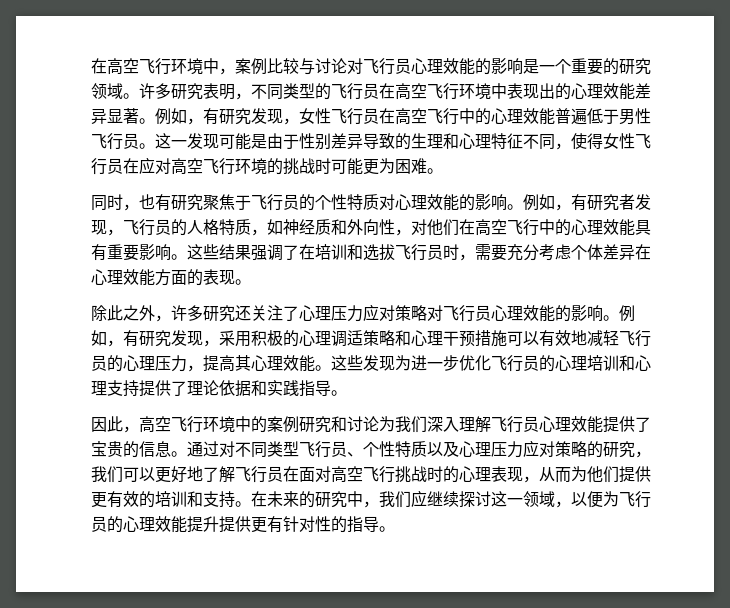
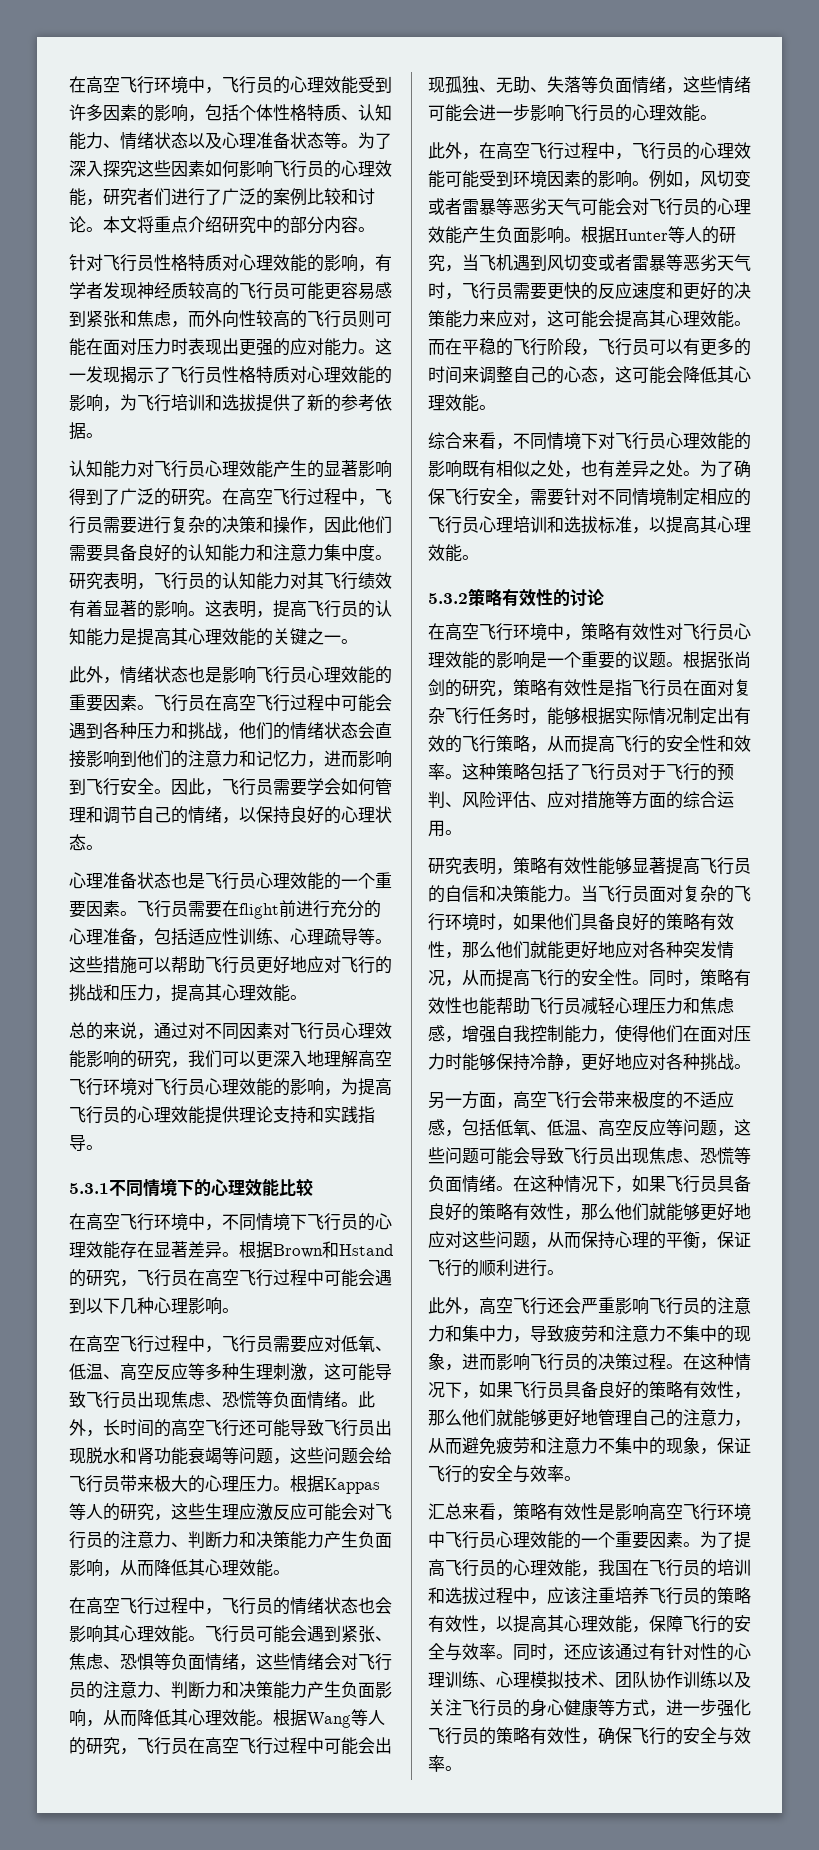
[91,58,347,75] 在高空飞行环境中，案例比较与讨论 -> [69,76,392,94] [69,104,392,122] [69,132,392,150] [69,160,392,178] [69,188,375,206] [69,216,375,234] [69,254,392,272] [69,282,392,300] [69,310,392,328] [69,338,392,356] [69,366,392,384] [69,394,392,412] [69,422,103,440] [69,460,392,478] [69,488,392,506] [69,516,392,534] [69,544,392,562] [69,572,392,590] [69,600,392,618] [69,628,358,646] [69,666,392,684] [69,694,392,712] [69,722,392,740] [69,750,392,768] [69,778,392,796] [69,806,392,824] [69,834,103,851] [69,872,392,890] [69,900,381,919] [69,928,392,946] [69,956,392,974] [69,984,307,1002] [69,1022,392,1040] [69,1050,392,1068] [69,1078,392,1096] [69,1106,375,1124] [69,1135,103,1151] [69,1178,313,1197] [69,1213,392,1231] [69,1241,393,1259] [69,1269,392,1287] [69,1297,239,1315] [69,1335,392,1353] [69,1363,392,1381] [69,1391,375,1409] [69,1419,392,1437] [69,1447,392,1465] [69,1475,380,1494] [69,1503,392,1521] [69,1531,392,1549] [69,1559,290,1577] [69,1597,392,1615] [69,1625,392,1643] [69,1653,392,1671] [69,1681,392,1699] [69,1709,385,1728] [69,1737,392,1755] [428,76,751,94] [428,104,717,122] [428,142,751,160] [428,170,751,188] [428,198,751,216] [428,226,736,244] [428,254,751,272] [428,282,751,300] [428,310,751,328] [428,338,751,356] [428,366,751,384] [428,394,496,412] [428,432,751,450] [428,460,751,478] [428,488,751,506] [428,516,751,534] [428,544,479,562] [428,588,604,607] [428,623,666,641] 在高空飞行环境中，飞行员的心理效能受到许多因素的影响，包括个体性格特质、认知能力、情绪状态以及心理准备状态等。为了深入探究这些因素如何影响飞行员的心理效能，研究者们进行了广泛的案例比较和讨论。本文将重点介绍研究中的部分内容。 // 针对飞行员性格特质对心理效能的影响，有学者发现神经质较高的飞行员可能更容易感到紧张和焦虑，而外向性较高的飞行员则可能在面对压力时表现出更强的应对能力。这一发现揭示了飞行员性格特质对心理效能的影响，为飞行培训和选拔提供了新的参考依据。 // 认知能力对飞行员心理效能产生的显著影响得到了广泛的研究。在高空飞行过程中，飞行员需要进行复杂的决策和操作，因此他们需要具备良好的认知能力和注意力集中度。研究表明，飞行员的认知能力对其飞行绩效有着显著的影响。这表明，提高飞行员的认知能力是提高其心理效能的关键之一。 // 此外，情绪状态也是影响飞行员心理效能的重要因素。飞行员在高空飞行过程中可能会遇到各种压力和挑战，他们的情绪状态会直接影响到他们的注意力和记忆力，进而影响到飞行安全。因此，飞行员需要学会如何管理和调节自己的情绪，以保持良好的心理状态。 // 心理准备状态也是飞行员心理效能的一个重要因素。飞行员需要在flight前进行充分的心理准备，包括适应性训练、心理疏导等。这些措施可以帮助飞行员更好地应对飞行的挑战和压力，提高其心理效能。 // 总的来说，通过对不同因素对飞行员心理效能影响的研究，我们可以更深入地理解高空飞行环境对飞行员心理效能的影响，为提高飞行员的心理效能提供理论支持和实践指导。 // 5.3.1不同情境下的心理效能比较 // 在高空飞行环境中，不同情境下飞行员的心理效能存在显著差异。根据Brown和Hstand的研究，飞行员在高空飞行过程中可能会遇到以下几种心理影响。 // 在高空飞行过程中，飞行员需要应对低氧、低温、高空反应等多种生理刺激，这可能导致飞行员出现焦虑、恐慌等负面情绪。此外，长时间的高空飞行还可能导致飞行员出现脱水和肾功能衰竭等问题，这些问题会给飞行员带来极大的心理压力。根据Kappas等人的研究，这些生理应激反应可能会对飞行员的注意力、判断力和决策能力产生负面影响，从而降低其心理效能。 // 在高空飞行过程中，飞行员的情绪状态也会影响其心理效能。飞行员可能会遇到紧张、焦虑、恐惧等负面情绪，这些情绪会对飞行员的注意力、判断力和决策能力产生负面影响，从而降低其心理效能。根据Wang等人的研究，飞行员在高空飞行过程中可能会出现孤独、无助、失落等负面情绪，这些情绪可能会进一步影响飞行员的心理效能。 // 此外，在高空飞行过程中，飞行员的心理效能可能受到环境因素的影响。例如，风切变或者雷暴等恶劣天气可能会对飞行员的心理效能产生负面影响。根据Hunter等人的研究，当飞机遇到风切变或者雷暴等恶劣天气时，飞行员需要更快的反应速度和更好的决策能力来应对，这可能会提高其心理效能。而在平稳的飞行阶段，飞行员可以有更多的时间来调整自己的心态，这可能会降低其心理效能。 // 综合来看，不同情境下对飞行员心理效能的影响既有相似之处，也有差异之处。为了确保飞行安全，需要针对不同情境制定相应的飞行员心理培训和选拔标准，以提高其心理效能。 // 5.3.2策略有效性的讨论 // 在高空飞行环境中，策略有效性
[619,58,651,75] [91,83,651,100] [91,108,651,125] [91,133,651,150] [91,157,443,175] [91,194,651,211] [91,219,651,236] [91,244,651,261] [91,269,251,286] [91,304,635,322] [91,330,651,347] [91,355,651,372] [91,380,347,397] [91,416,651,433] [91,440,651,458] [91,466,651,483] [91,490,651,508] [91,516,379,533] 研究领域。许多研究表明，不同类型的飞行员在高空飞行环境中表现出的心理效能差异显著。例如，有研究发现，女性飞行员在高空飞行中的心理效能普遍低于男性飞行员。这一发现可能是由于性别差异导致的生理和心理特征不同，使得女性飞行员在应对高空飞行环境的挑战时可能更为困难。 // 同时，也有研究聚焦于飞行员的个性特质对心理效能的影响。例如，有研究者发现，飞行员的人格特质，如神经质和外向性，对他们在高空飞行中的心理效能具有重要影响。这些结果强调了在培训和选拔飞行员时，需要充分考虑个体差异在心理效能方面的表现。 // 除此之外，许多研究还关注了心理压力应对策略对飞行员心理效能的影响。例如，有研究发现，采用积极的心理调适策略和心理干预措施可以有效地减轻飞行员的心理压力，提高其心理效能。这些发现为进一步优化飞行员的心理培训和心理支持提供了理论依据和实践指导。 // 因此，高空飞行环境中的案例研究和讨论为我们深入理解飞行员心理效能提供了宝贵的信息。通过对不同类型飞行员、个性特质以及心理压力应对策略的研究，我们可以更好地了解飞行员在面对高空飞行挑战时的心理表现，从而为他们提供更有效的培训和支持。在未来的研究中，我们应继续探讨这一领域，以便为飞行员的心理效能提升提供更有针对性的指导 -> [632,651,751,669] [428,679,751,697] [428,707,751,725] [428,735,751,753] [428,763,734,781] [428,791,734,809] [428,820,462,837] [428,857,751,875] [428,885,751,903] [428,913,734,931] [428,941,734,959] [428,969,751,987] [428,997,734,1015] [428,1024,751,1043] [428,1053,751,1071] [428,1091,734,1109] [428,1119,751,1137] [428,1147,751,1165] [428,1175,751,1193] [428,1203,751,1221] [428,1231,751,1249] [428,1259,564,1277] [428,1297,751,1315] [428,1325,751,1343] [428,1353,751,1371] [428,1381,751,1399] [428,1409,751,1427] [428,1437,751,1455] [428,1465,581,1483] [428,1503,751,1521] [428,1531,751,1549] [428,1559,751,1577] [428,1587,751,1605] [428,1615,751,1633] [428,1643,751,1661] [428,1671,751,1689] [428,1699,751,1717] [428,1727,751,1745] [428,1755,445,1772] 议题。根据张尚剑的研究，策略有效性是指飞行员在面对复杂飞行任务时，能够根据实际情况制定出有效的飞行策略，从而提高飞行的安全性和效率。这种策略包括了飞行员对于飞行的预判、风险评估、应对措施等方面的综合运用。 // 研究表明，策略有效性能够显著提高飞行员的自信和决策能力。当飞行员面对复杂的飞行环境时，如果他们具备良好的策略有效性，那么他们就能更好地应对各种突发情况，从而提高飞行的安全性。同时，策略有效性也能帮助飞行员减轻心理压力和焦虑感，增强自我控制能力，使得他们在面对压力时能够保持冷静，更好地应对各种挑战。 // 另一方面，高空飞行会带来极度的不适应感，包括低氧、低温、高空反应等问题，这些问题可能会导致飞行员出现焦虑、恐慌等负面情绪。在这种情况下，如果飞行员具备良好的策略有效性，那么他们就能够更好地应对这些问题，从而保持心理的平衡，保证飞行的顺利进行。 // 此外，高空飞行还会严重影响飞行员的注意力和集中力，导致疲劳和注意力不集中的现象，进而影响飞行员的决策过程。在这种情况下，如果飞行员具备良好的策略有效性，那么他们就能够更好地管理自己的注意力，从而避免疲劳和注意力不集中的现象，保证飞行的安全与效率。 // 汇总来看，策略有效性是影响高空飞行环境中飞行员心理效能的一个重要因素。为了提高飞行员的心理效能，我国在飞行员的培训和选拔过程中，应该注重培养飞行员的策略有效性，以提高其心理效能，保障飞行的安全与效率。同时，还应该通过有针对性的心理训练、心理模拟技术、团队协作训练以及关注飞行员的身心健康等方式，进一步强化飞行员的策略有效性，确保飞行的安全与效率

